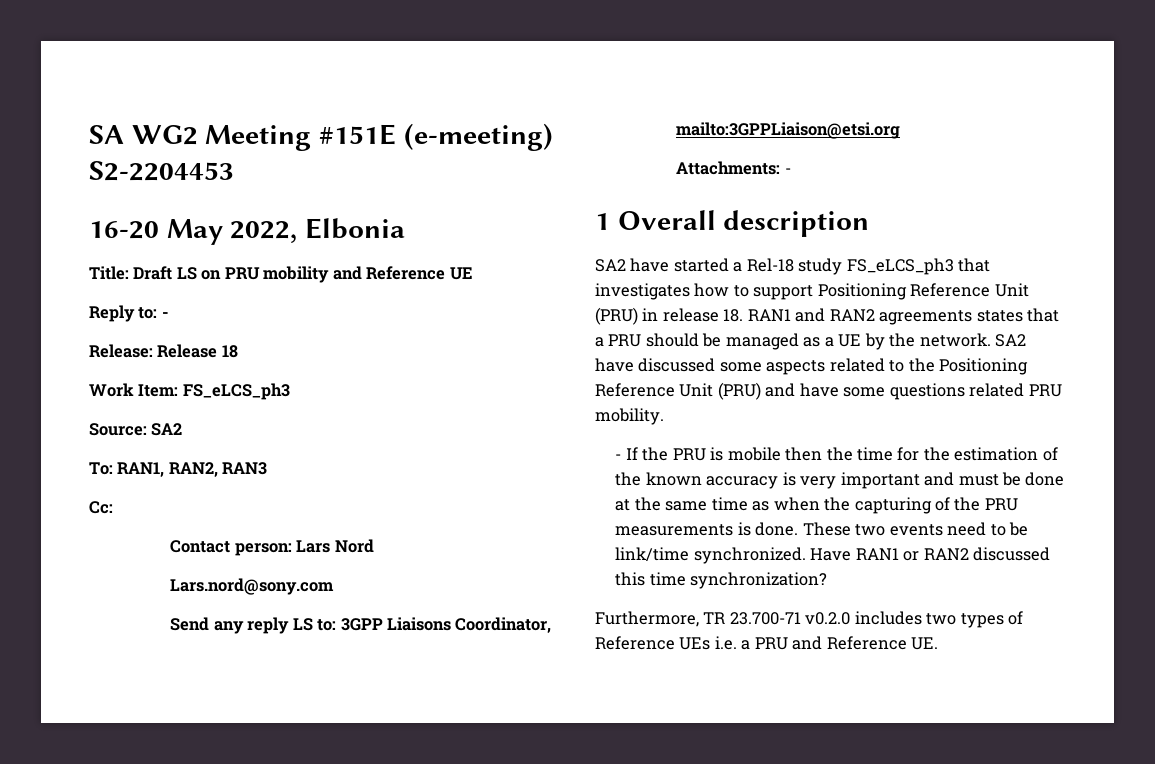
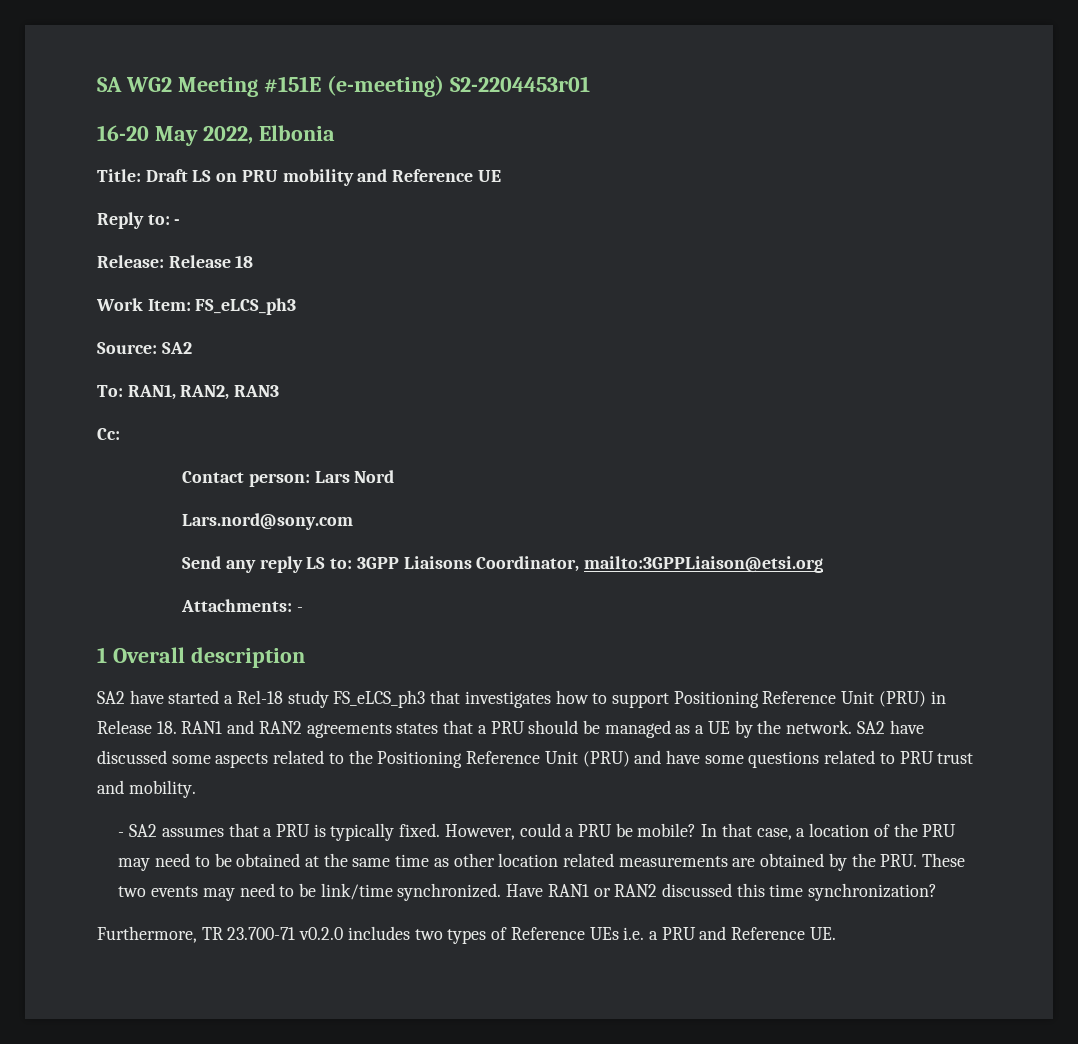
[89,161,234,181] S2-2204453 -> [449,76,590,92] S2-2204453r01
[662,308,719,322] release -> [97,720,152,734] Release
[1028,384,1062,397] [595,408,664,425] [615,447,1058,461] [615,472,1065,489] PRU mobility. // - If the PRU is mobile then the time for the estimation of the known accuracy is very important and must be done -> [879,751,974,764] [97,780,196,798] [118,823,957,841] [118,853,301,871] to PRU trust and mobility. // - SA2 assumes that a PRU is typically fixed. However, could a PRU be mobile? In that case, a location of the PRU may need to be obtained
[773,497,1018,514] [615,522,799,536] when the capturing of the PRU measurements is done. -> [453,853,918,871] other location related measurements are obtained by the PRU.
(943, 530) none -> [202,888,235,901] may

